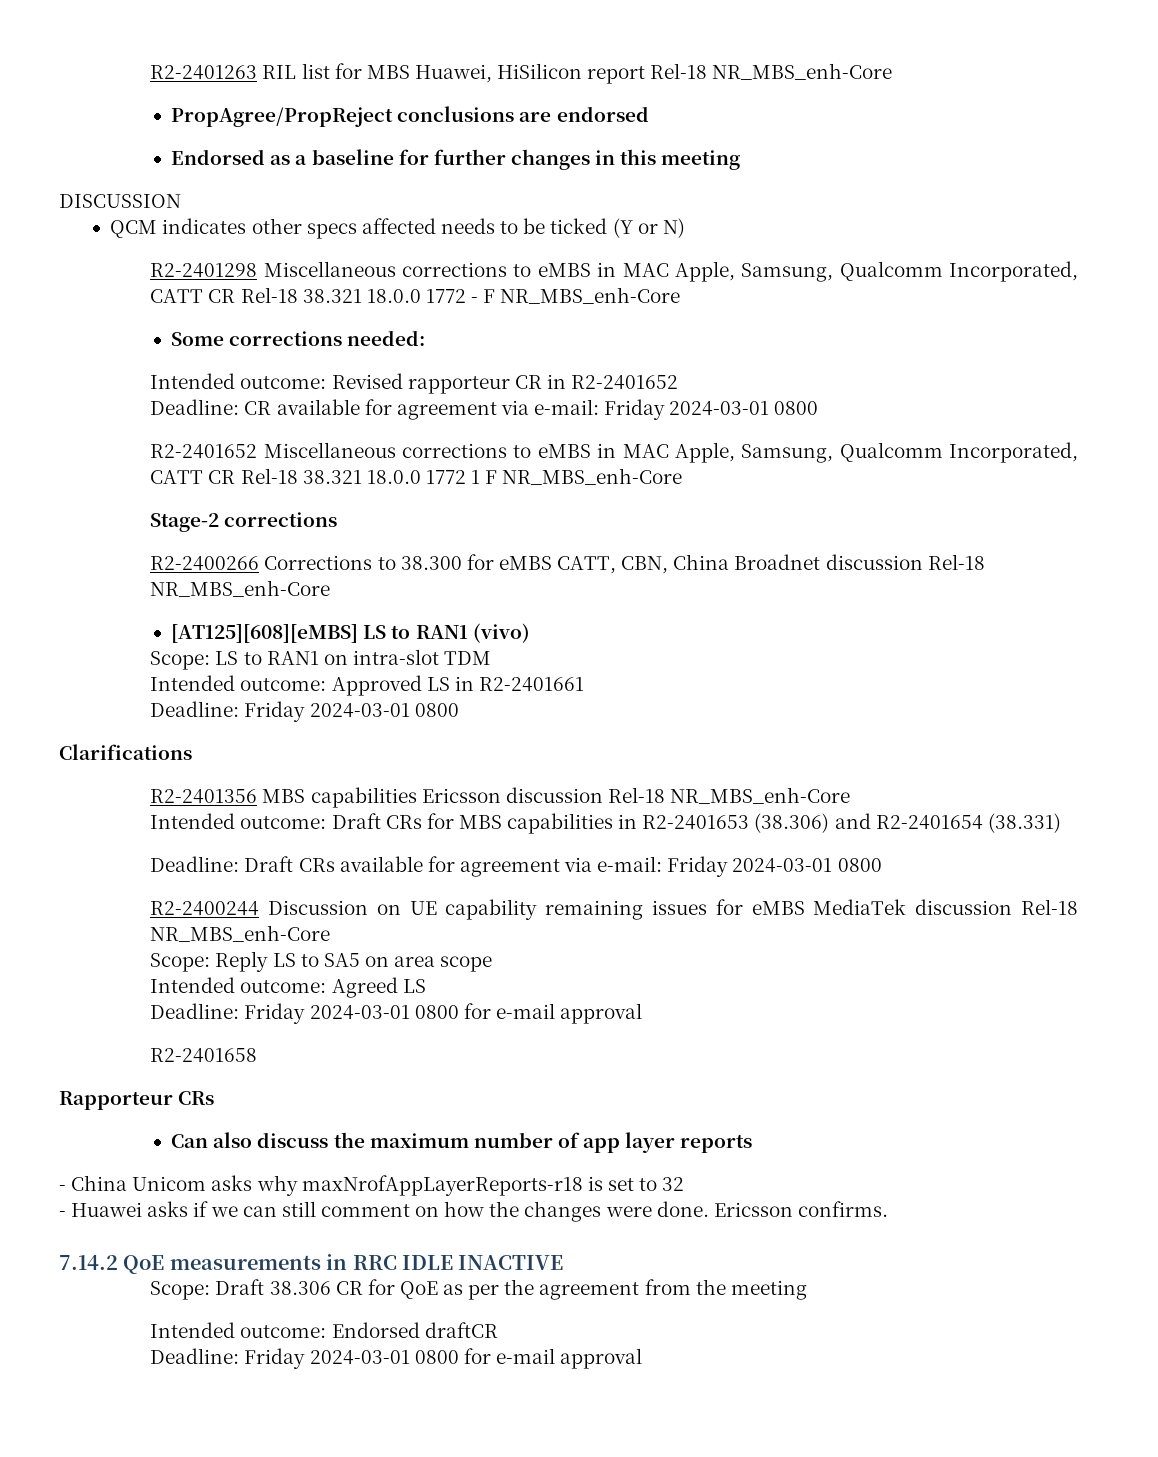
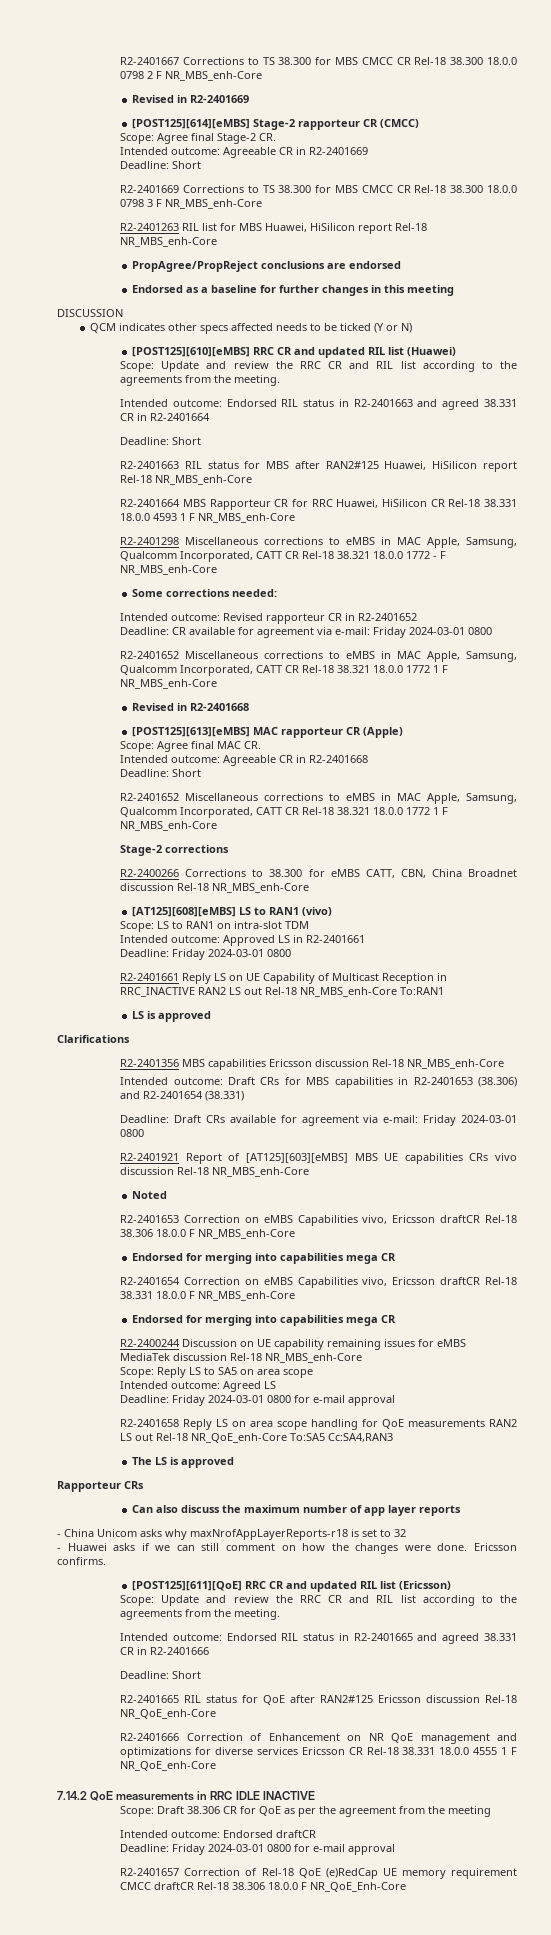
(150, 72) none -> [120,57,518,65] [120,71,263,81] [132,95,250,103] [132,119,420,130] [120,133,277,144] [120,147,369,158] [120,161,202,169] [120,185,518,193] [120,199,263,209] R2-2401667 Corrections to TS 38.300 for MBS CMCC CR Rel-18 38.300 18.0.0 0798 2 F NR_MBS_enh-Core // Revised in R2-2401669 // [POST125][614][eMBS] Stage-2 rapporteur CR (CMCC) // Scope: Agree final Stage-2 CR. // Intended outcome: Agreeable CR in R2-2401669 // Deadline: Short // R2-2401669 Corrections to TS 38.300 for MBS CMCC CR Rel-18 38.300 18.0.0 0798 3 F NR_MBS_enh-Core //
(685, 228) none -> [132,347,457,358] [120,361,517,372] [120,375,281,386] [120,399,518,410] [120,413,211,421] [120,437,202,445] [120,461,518,472] [120,475,253,485] [120,499,517,510] [120,513,296,523] // [POST125][610][eMBS] RRC CR and updated RIL list (Huawei) // Scope: Update and review the RRC CR and RIL list according to the agreements from the meeting. // Intended outcome: Endorsed RIL status in R2-2401663 and agreed 38.331 CR in R2-2401664 // Deadline: Short // R2-2401663 RIL status for MBS after RAN2#125 Huawei, HiSilicon report Rel-18 NR_MBS_enh-Core // R2-2401664 MBS Rapporteur CR for RRC Huawei, HiSilicon CR Rel-18 38.331 18.0.0 4593 1 F NR_MBS_enh-Core
(683, 476) none -> [132,703,250,711] [132,727,404,738] [120,741,262,752] [120,755,369,766] [120,769,202,777] [120,793,518,804] [120,807,449,818] [120,821,218,831] // Revised in R2-2401668 // [POST125][613][eMBS] MAC rapporteur CR (Apple) // Scope: Agree final MAC CR. // Intended outcome: Agreeable CR in R2-2401668 // Deadline: Short // R2-2401652 Miscellaneous corrections to eMBS in MAC Apple, Samsung, Qualcomm Incorporated, CATT CR Rel-18 38.321 18.0.0 1772 1 F NR_MBS_enh-Core
(459, 710) none -> [120,973,448,984] [120,987,445,997] [132,1011,212,1022] // R2-2401661 Reply LS on UE Capability of Multicast Reception in RRC_INACTIVE RAN2 LS out Rel-18 NR_MBS_enh-Core To:RAN1 // LS is approved
(882, 865) none -> [120,1153,518,1164] [120,1167,310,1177] [132,1191,168,1199] [120,1215,518,1226] [120,1229,296,1239] [132,1253,397,1264] [120,1277,518,1288] [120,1291,296,1301] [132,1315,397,1326] // R2-2401921 Report of [AT125][603][eMBS] MBS UE capabilities CRs vivo discussion Rel-18 NR_MBS_enh-Core // Noted // R2-2401653 Correction on eMBS Capabilities vivo, Ericsson draftCR Rel-18 38.306 18.0.0 F NR_MBS_enh-Core // Endorsed for merging into capabilities mega CR // R2-2401654 Correction on eMBS Capabilities vivo, Ericsson draftCR Rel-18 38.331 18.0.0 F NR_MBS_enh-Core // Endorsed for merging into capabilities mega CR
(258, 1055) none -> [183,1419,518,1430] [120,1433,394,1443] [132,1457,235,1468] Reply LS on area scope handling for QoE measurements RAN2 LS out Rel-18 NR_QoE_enh-Core To:SA5 Cc:SA4,RAN3 // The LS is approved
(888, 1209) none -> [132,1581,452,1592] [120,1595,517,1606] [120,1609,281,1620] [120,1633,518,1644] [120,1647,210,1655] [120,1671,202,1679] [120,1695,517,1705] [120,1709,217,1719] [120,1733,518,1744] [120,1747,517,1758] [120,1761,217,1771] // [POST125][611][QoE] RRC CR and updated RIL list (Ericsson) // Scope: Update and review the RRC CR and RIL list according to the agreements from the meeting. // Intended outcome: Endorsed RIL status in R2-2401665 and agreed 38.331 CR in R2-2401666 // Deadline: Short // R2-2401665 RIL status for QoE after RAN2#125 Ericsson discussion Rel-18 NR_QoE_enh-Core // R2-2401666 Correction of Enhancement on NR QoE management and optimizations for diverse services Ericsson CR Rel-18 38.331 18.0.0 4555 1 F NR_QoE_enh-Core
(643, 1358) none -> [120,1868,518,1879] [120,1882,407,1892] // R2-2401657 Correction of Rel-18 QoE (e)RedCap UE memory requirement CMCC draftCR Rel-18 38.306 18.0.0 F NR_QoE_Enh-Core

